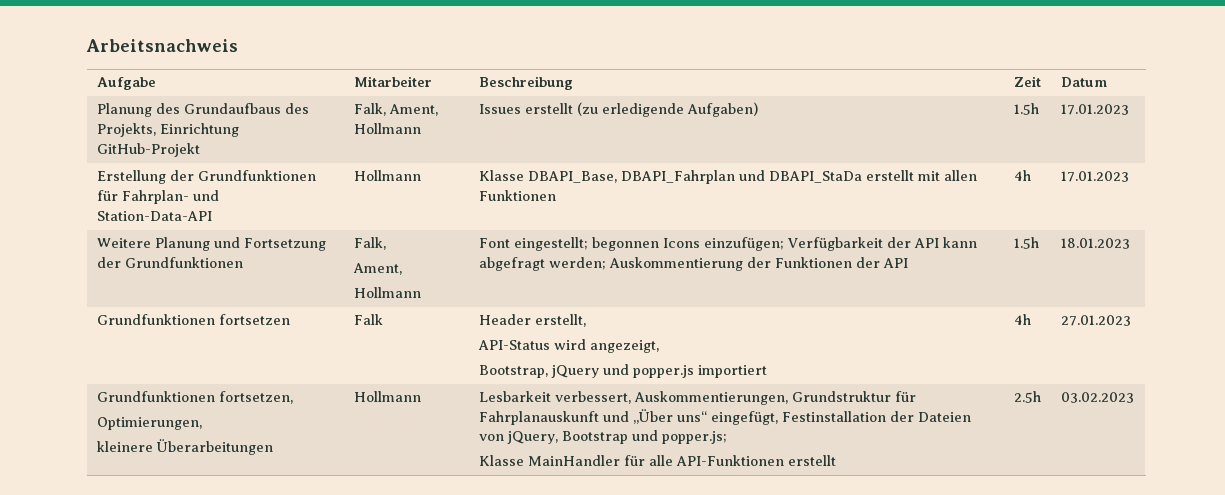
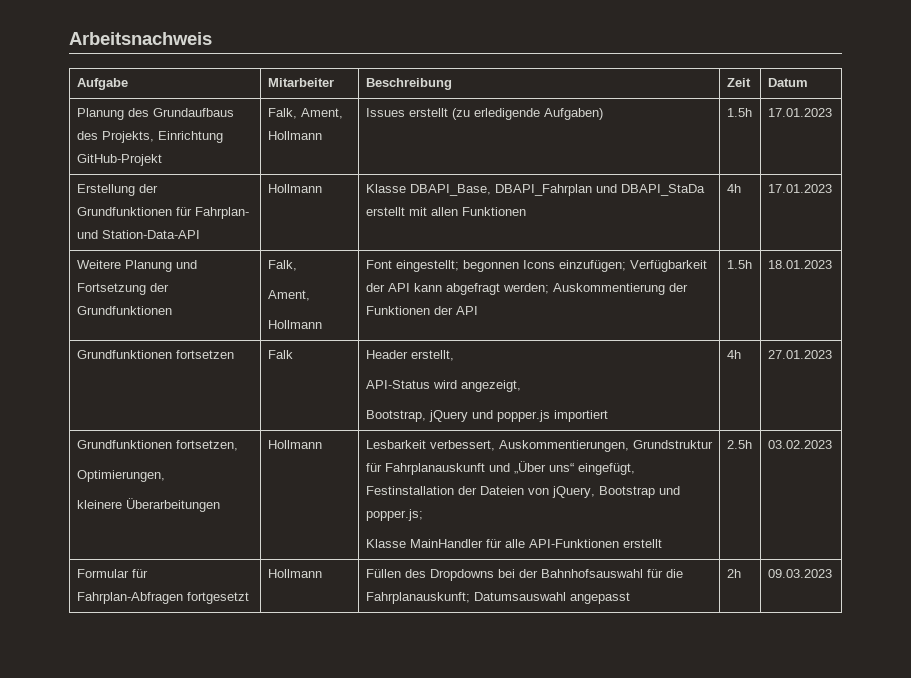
(1134, 397) none -> [76,569,148,578] [76,592,249,604] [267,569,322,578] [365,569,683,581] [365,592,630,604] [726,569,741,578] [767,569,832,578] // Formular für Fahrplan-Abfragen fortgesetzt | Hollmann | Füllen des Dropdowns bei der Bahnhofsauswahl für die Fahrplanauskunft; Datumsauswahl angepasst | 2h | 09.03.2023

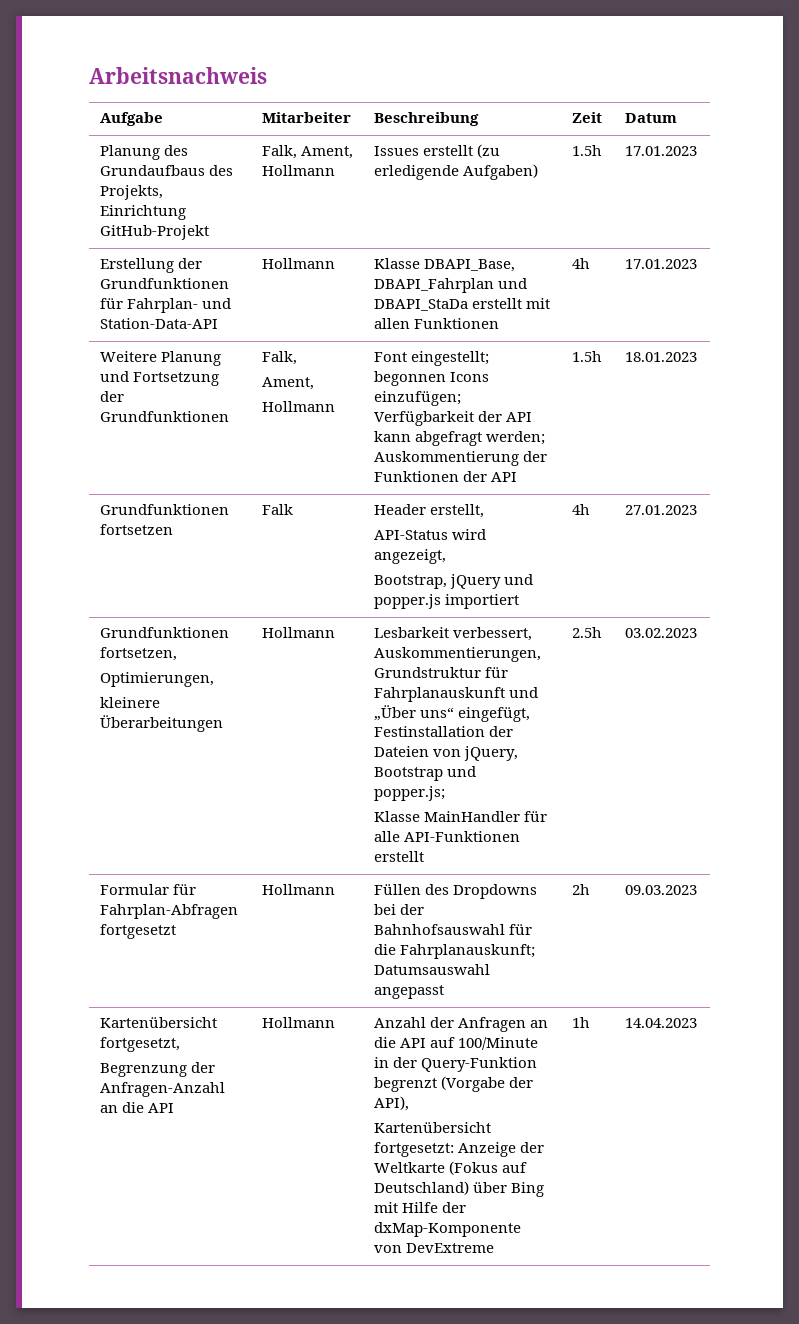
(832, 573) none -> [99,1017,217,1028] [99,1037,180,1052] [99,1062,216,1077] [99,1082,225,1097] [99,1102,175,1113] [261,1017,335,1028] [373,1017,549,1032] [373,1037,539,1050] [373,1057,538,1072] [373,1076,534,1092] [373,1096,409,1111] [373,1122,491,1133] [373,1142,545,1157] [373,1161,528,1175] [373,1181,545,1197] [373,1202,467,1213] [373,1222,521,1237] [373,1243,495,1253] [571,1017,590,1028] [624,1018,697,1028] // Kartenübersicht fortgesetzt, // Begrenzung der Anfragen-Anzahl an die API | Hollmann | Anzahl der Anfragen an die API auf 100/Minute in der Query-Funktion begrenzt (Vorgabe der API), // Kartenübersicht fortgesetzt: Anzeige der Weltkarte (Fokus auf Deutschland) über Bing mit Hilfe der dxMap-Komponente von DevExtreme | 1h | 14.04.2023

